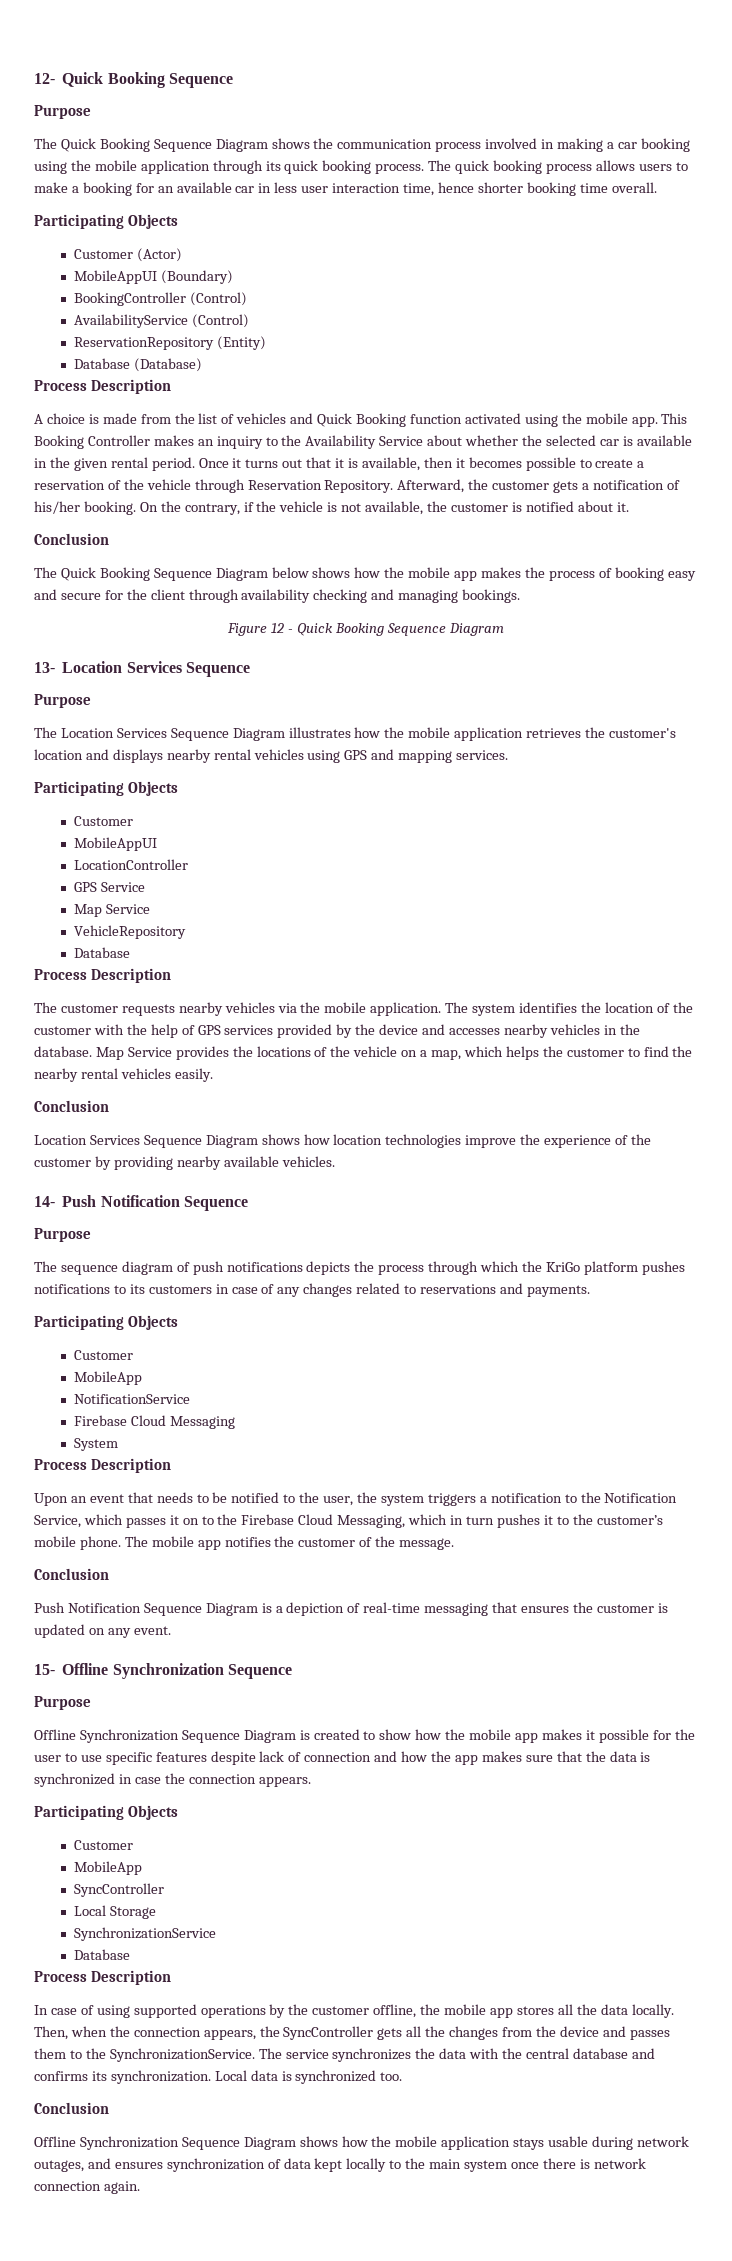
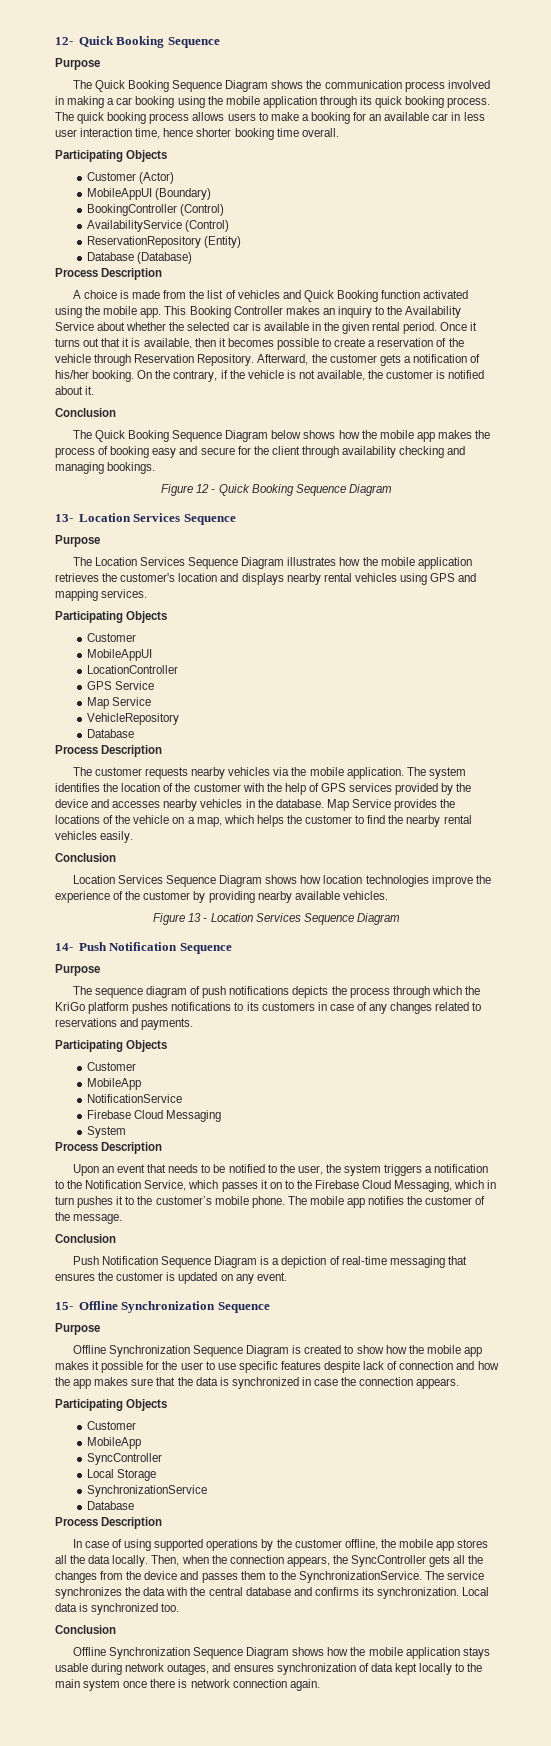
(335, 1161) none -> [153,913,400,925] // Figure 13 - Location Services Sequence Diagram

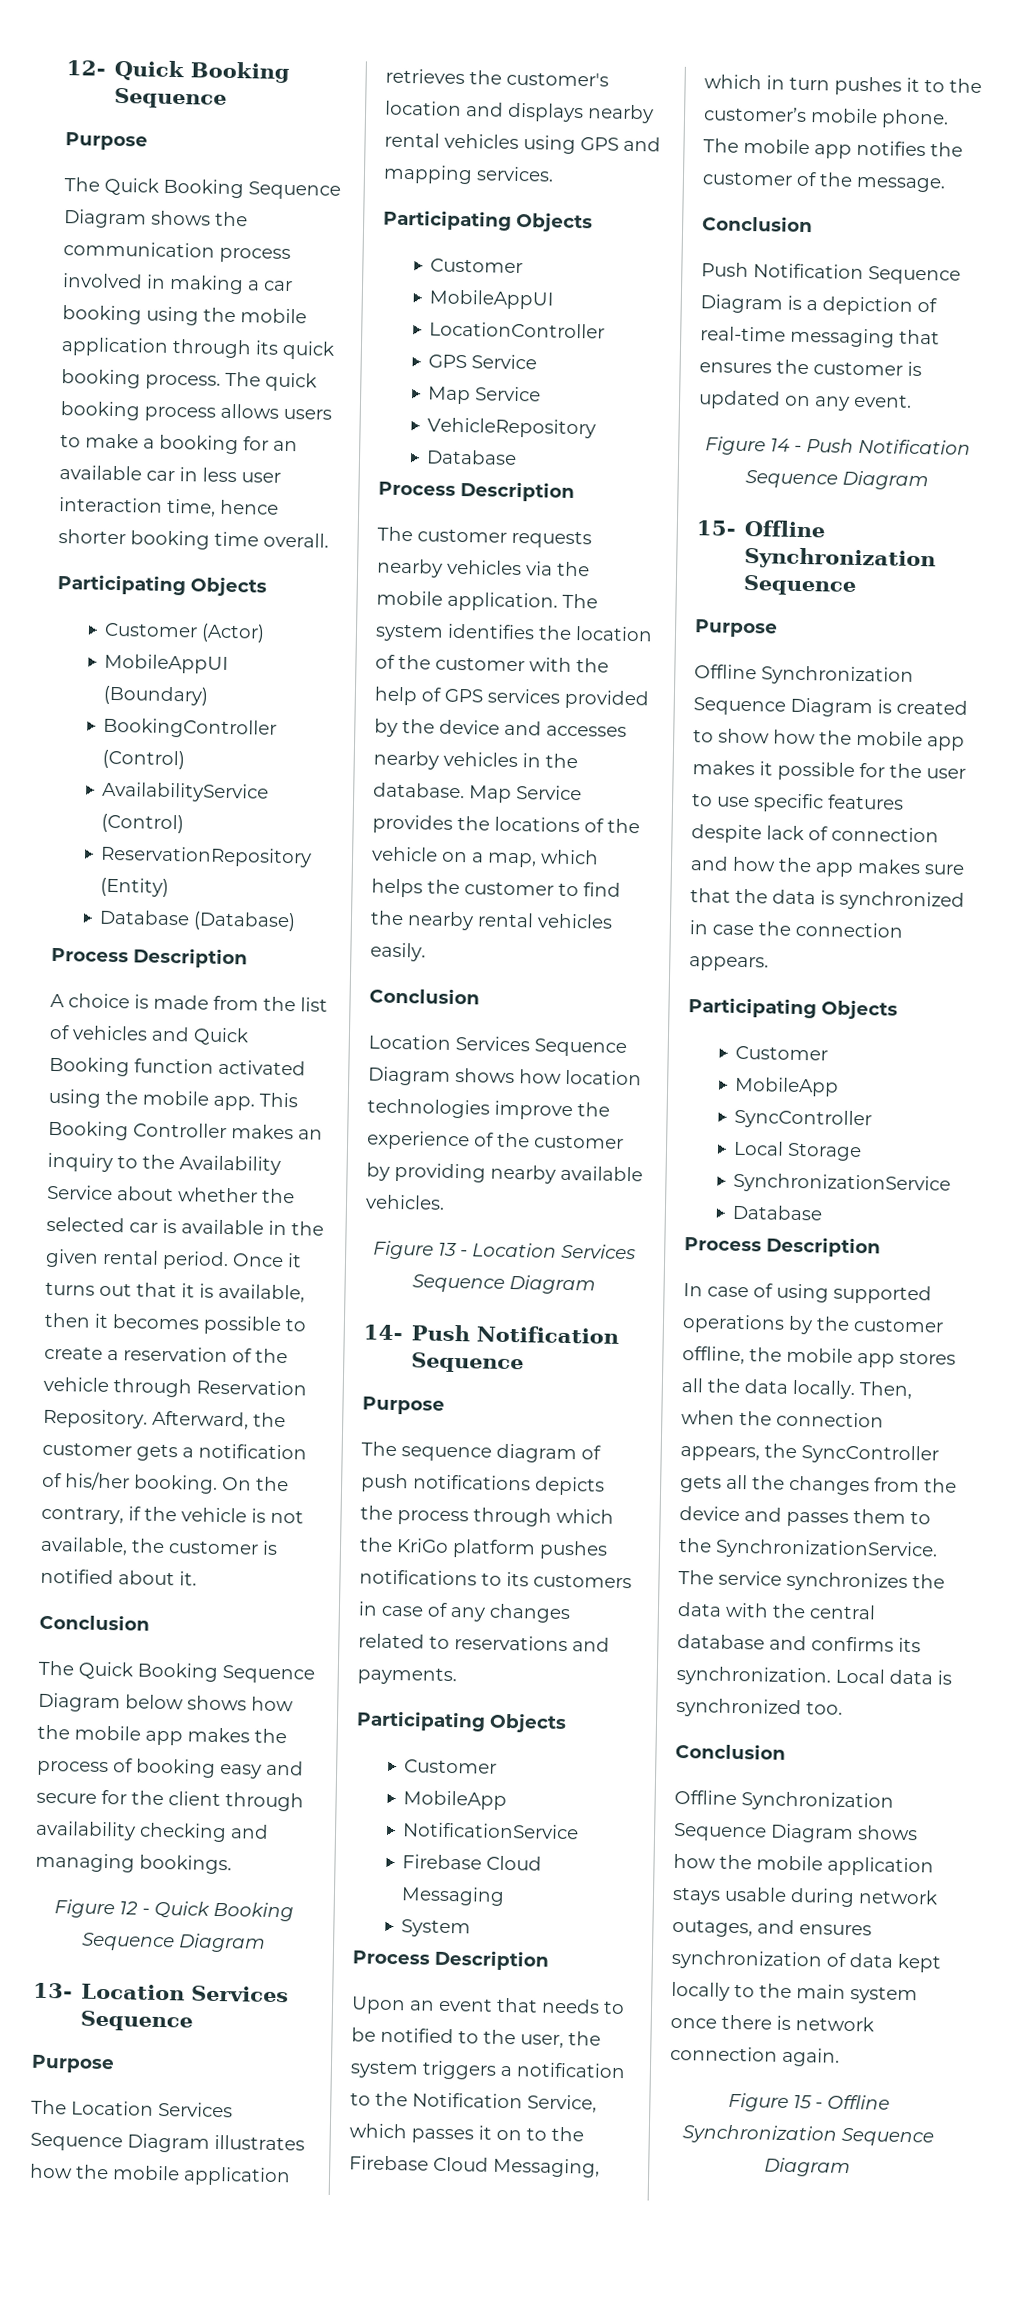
(287, 1276) none -> [704,436,971,456] [744,469,929,491] // Figure 14 - Push Notification Sequence Diagram
(320, 1685) none -> [727,2092,890,2112] [681,2124,934,2147] [764,2157,851,2178] // Figure 15 - Offline Synchronization Sequence Diagram

